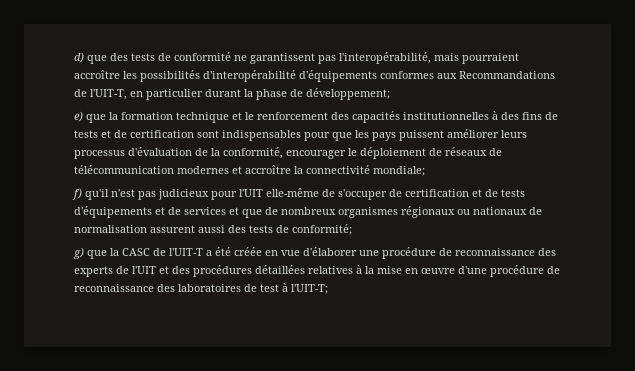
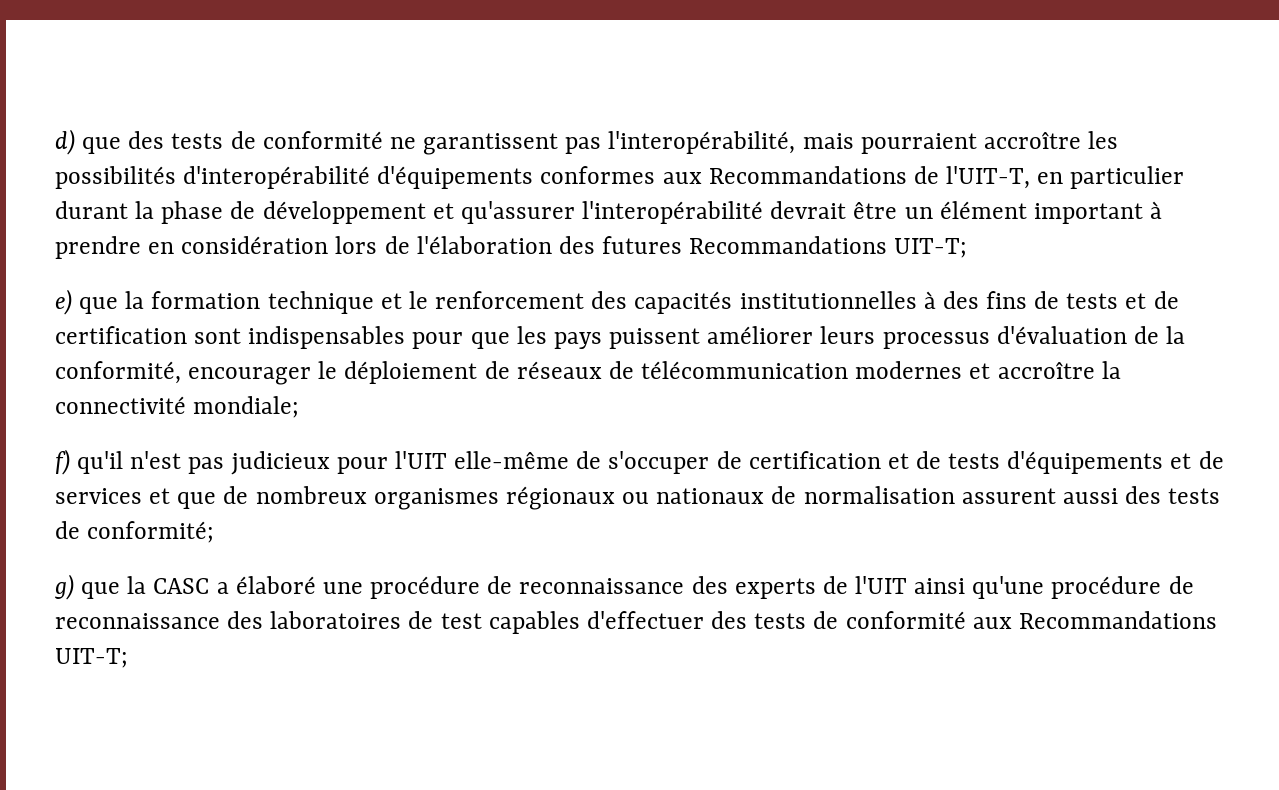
[306,88,390,100] développement; -> [262,201,1163,224] [55,236,968,259] développement et qu'assurer l'interopérabilité devrait être un élément important à prendre en considération lors de l'élaboration des futures Recommandations UIT-T;
[153,247,357,256] de l'UIT-T a été créée en vue d'élaborer -> [216,576,316,594] a élaboré
[159,265,487,277] et des procédures détaillées relatives à la mise en œuvre d'une -> [914,576,1045,599] ainsi qu'une
[282,283,328,294] à l'UIT-T; -> [488,611,1217,634] [55,648,128,668] capables d'effectuer des tests de conformité aux Recommandations UIT-T;

